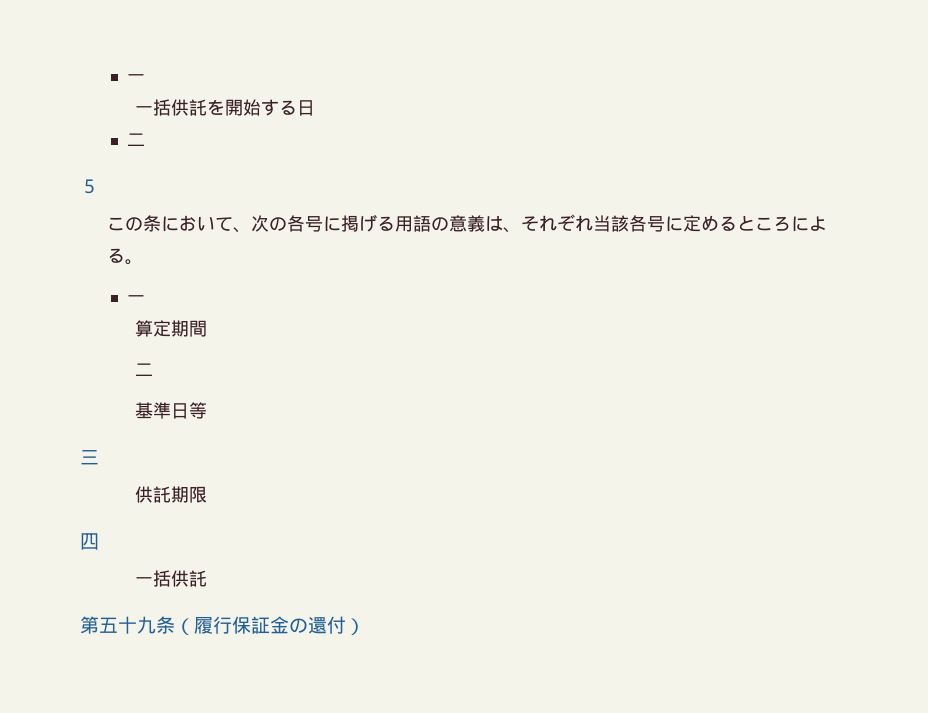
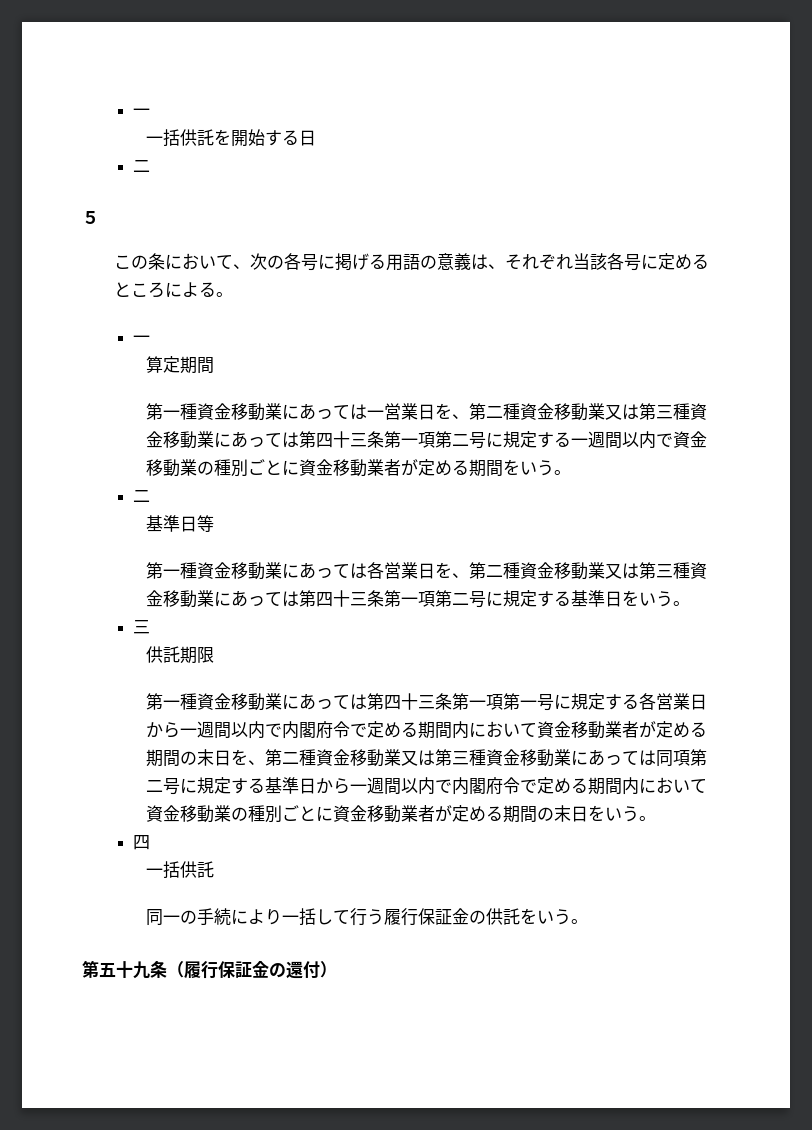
[134,363,153,376] [134,402,207,419] [80,450,99,465] [134,486,207,503] [80,533,99,550] [134,570,207,587] 二 // 基準日等 // 三 // 供託期限 // 四 // 一括供託 -> [146,403,708,421] [146,431,708,449] [146,459,572,477] [132,490,150,502] [146,515,215,532] [146,562,708,580] [146,590,691,608] [132,620,150,634] [146,646,215,664] [146,693,708,711] [146,721,708,739] [146,749,708,767] [146,777,708,795] [146,805,657,823] [132,835,150,850] [146,861,215,878] [146,908,589,926] 第一種資金移動業にあっては一営業日を、第二種資金移動業又は第三種資金移動業にあっては第四十三条第一項第二号に規定する一週間以内で資金移動業の種別ごとに資金移動業者が定める期間をいう。 // 二 // 基準日等 // 第一種資金移動業にあっては各営業日を、第二種資金移動業又は第三種資金移動業にあっては第四十三条第一項第二号に規定する基準日をいう。 // 三 // 供託期限 // 第一種資金移動業にあっては第四十三条第一項第一号に規定する各営業日から一週間以内で内閣府令で定める期間内において資金移動業者が定める期間の末日を、第二種資金移動業又は第三種資金移動業にあっては同項第二号に規定する基準日から一週間以内で内閣府令で定める期間内において資金移動業の種別ごとに資金移動業者が定める期間の末日をいう。 // 四 // 一括供託 // 同一の手続により一括して行う履行保証金の供託をいう。

